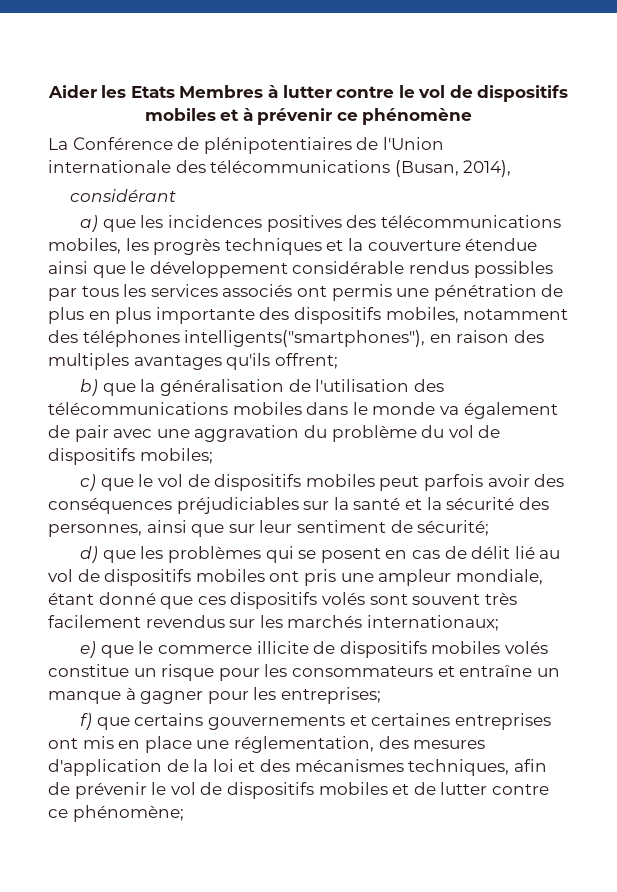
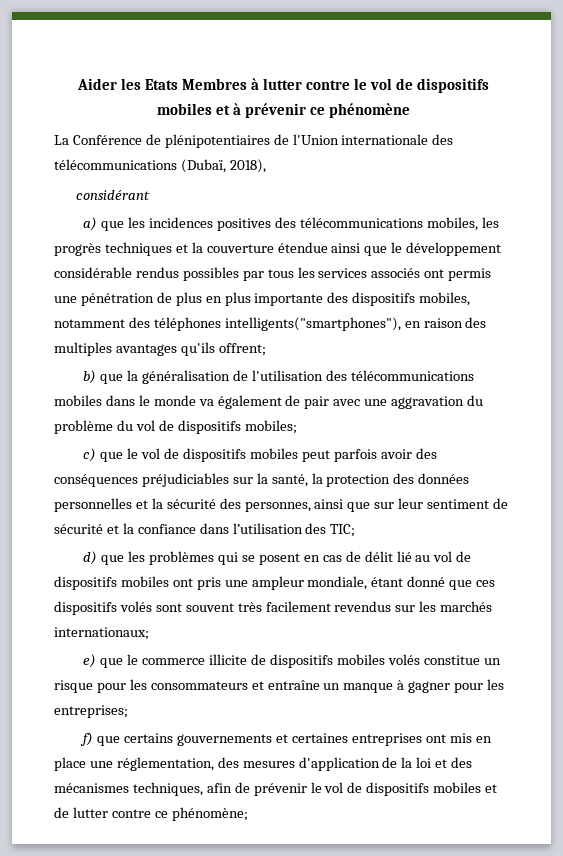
[394,160,512,177] (Busan, 2014), -> [180,159,266,173] (Dubaï, 2018),
[353,497,401,510] santé -> [271,473,470,487] [54,498,132,512] santé, la protection des données personnelles
[417,520,490,536] sécurité; -> [54,523,356,537] sécurité et la confiance dans l’utilisation des TIC;

